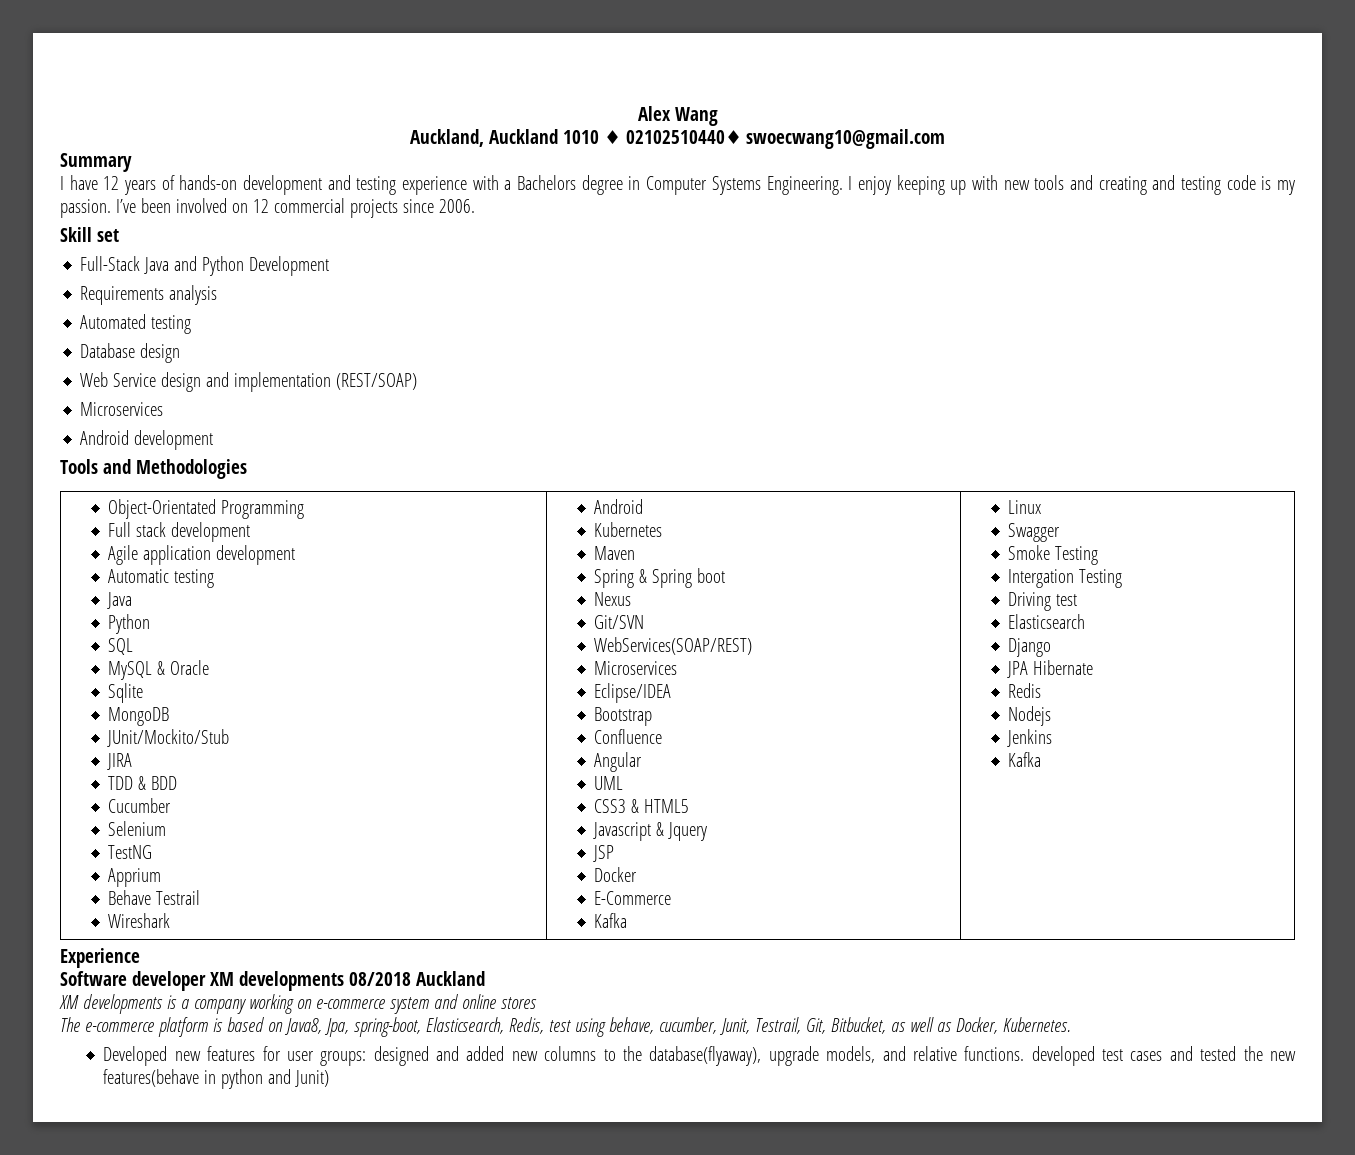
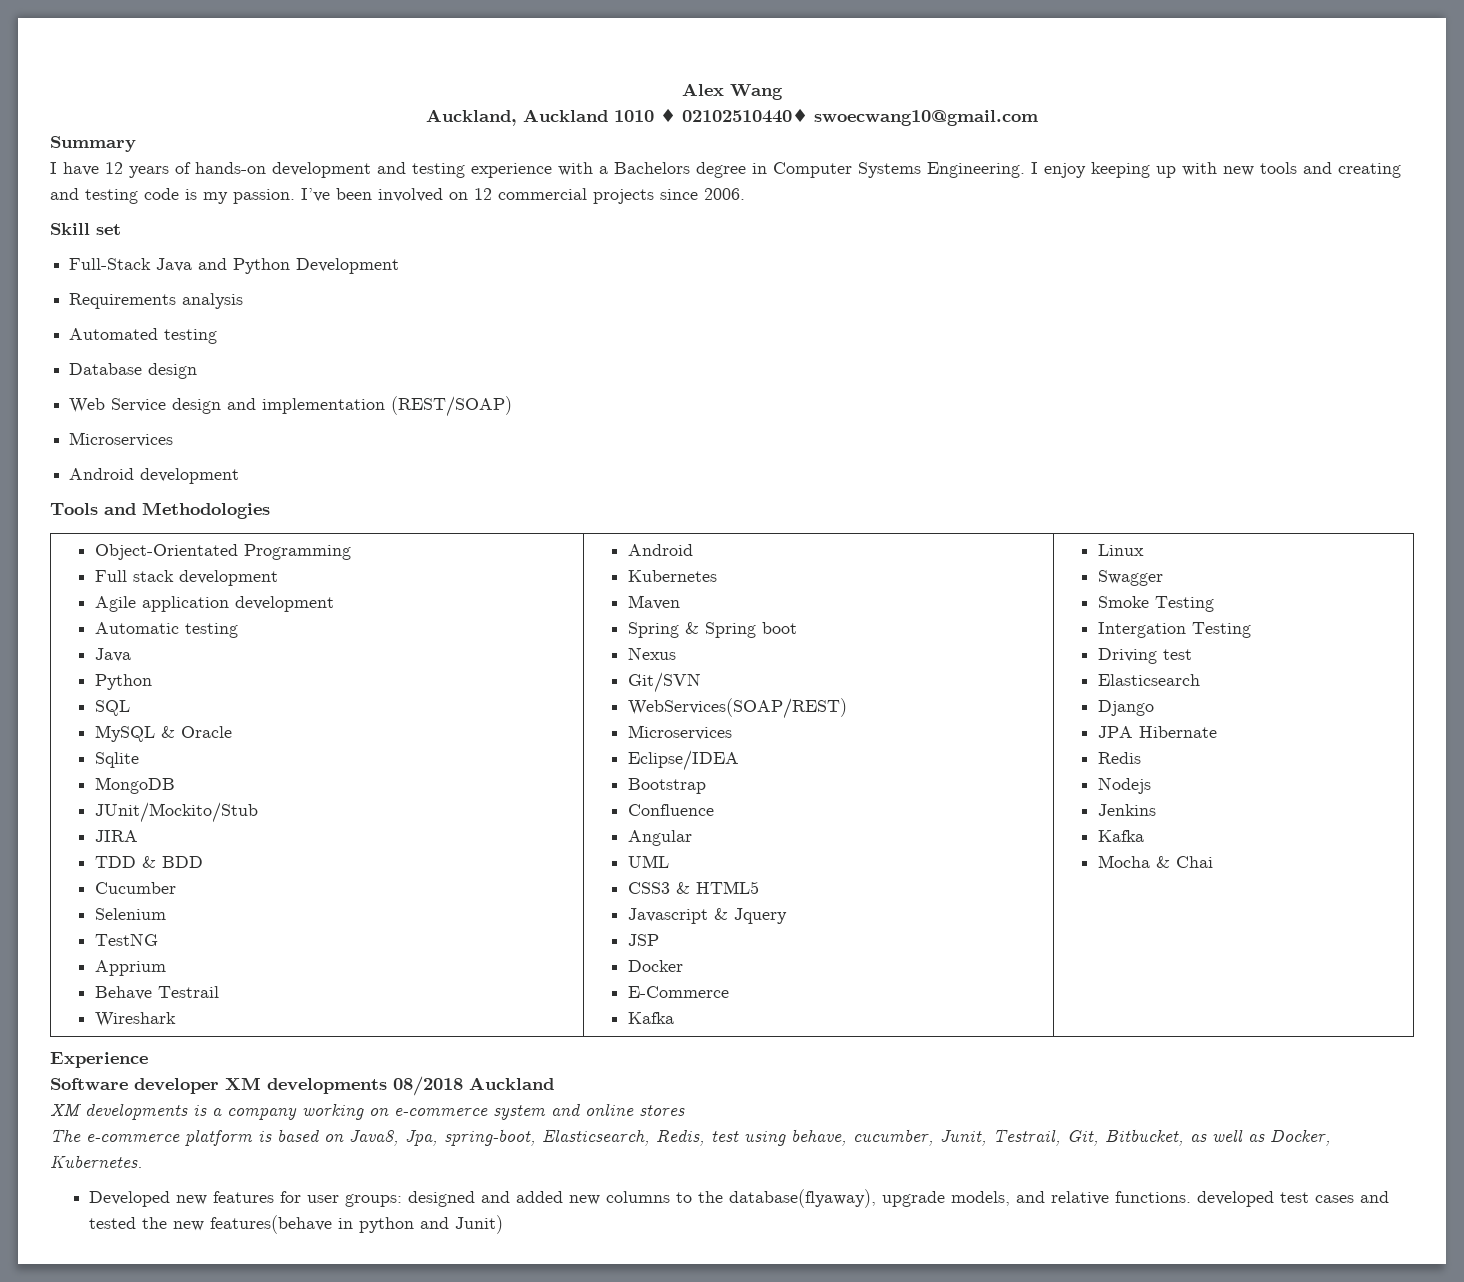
(1042, 759) none -> [1097,855,1213,868] // Mocha & Chai

